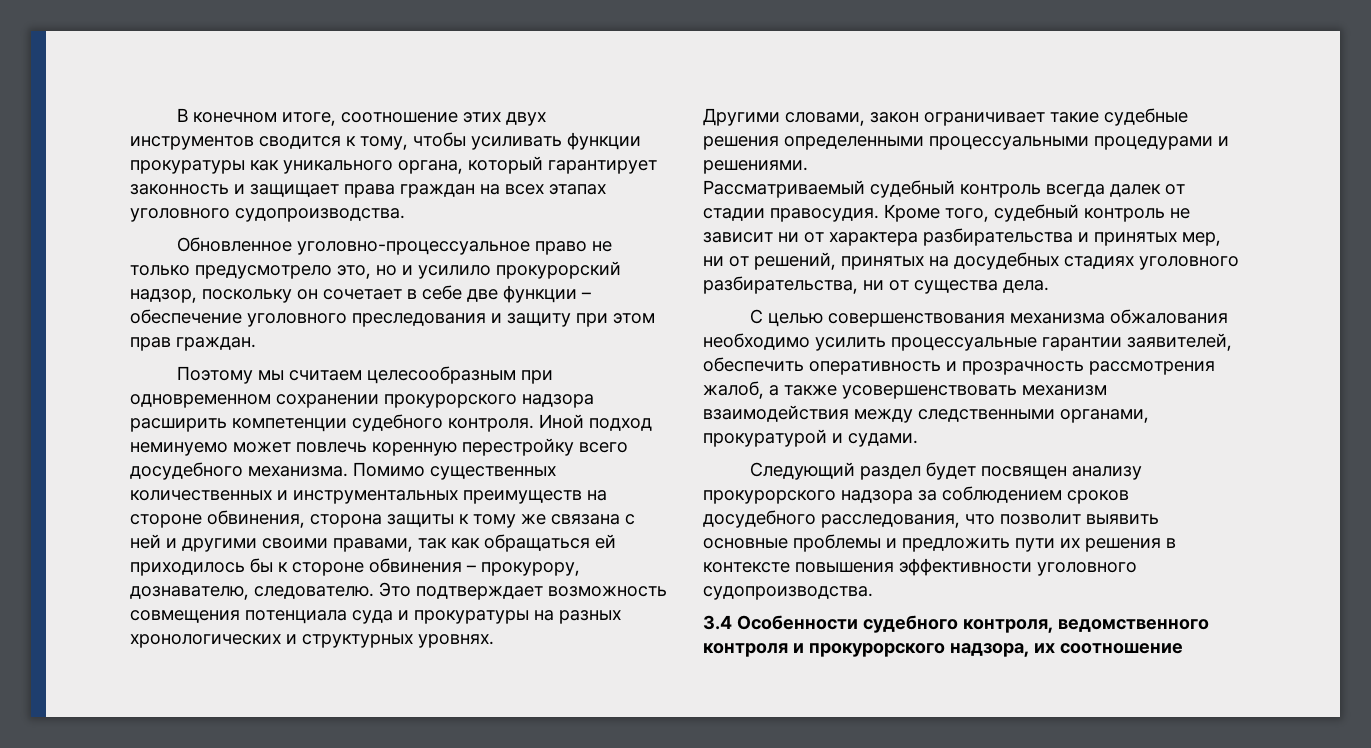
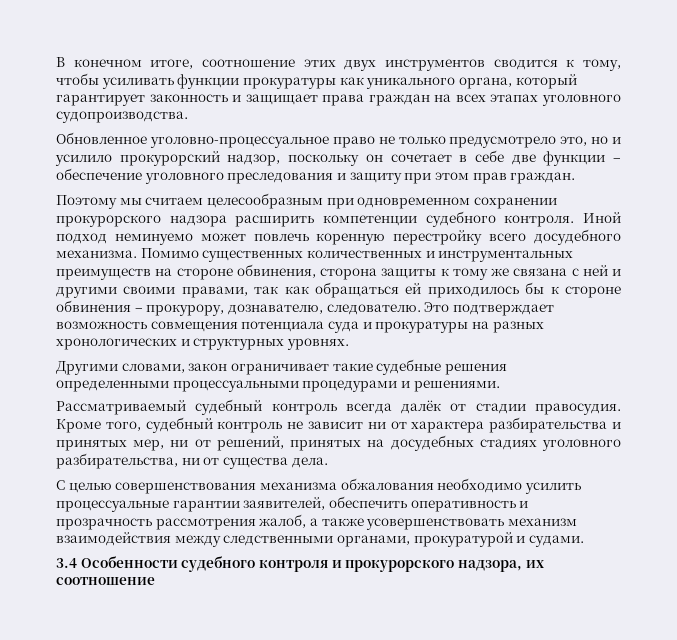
[1110,184,1161,197] далек -> [401,400,442,414] далёк
[749,462,1142,480] [703,486,1129,504] [703,510,1159,528] [703,534,1176,552] [703,558,1137,576] [703,586,873,600] // Следующий раздел будет посвящен анализу прокурорского надзора за соблюдением сроков досудебного расследования, что позволит выявить основные проблемы и предложить пути их решения в контексте повышения эффективности уголовного судопроизводства. -> (584, 541) none
[963,619,1209,633] контроля, ведомственного -> (256, 564) none

